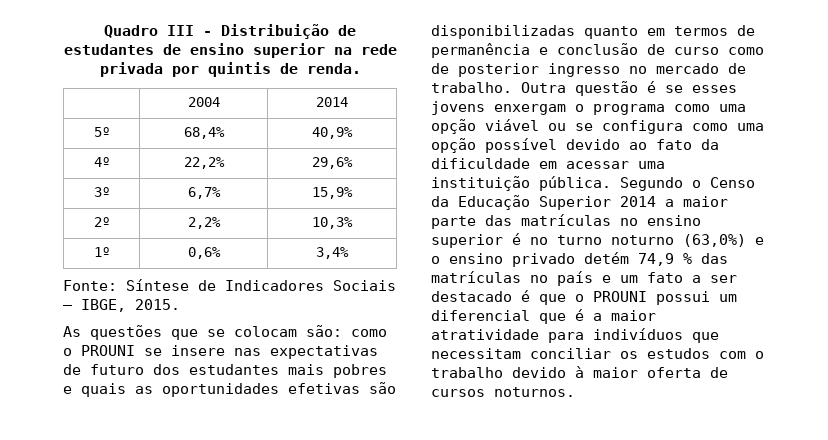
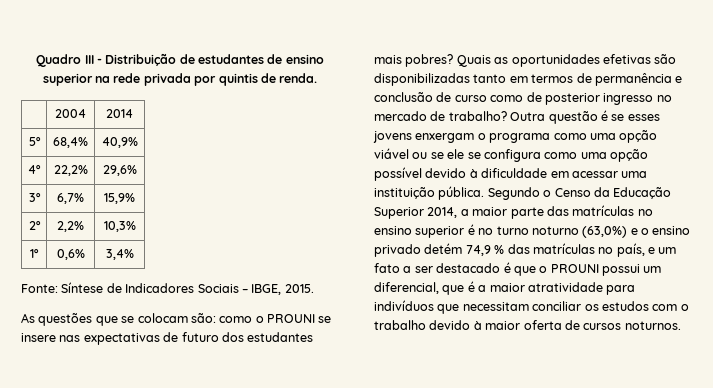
[333,364,387,378] [63,383,126,397] pobres e quais -> [405,54,491,67] pobres? Quais
[584,26,638,39] quanto -> [473,74,507,83] tanto
[431,82,512,93] trabalho. -> [448,111,507,121] trabalho?
(593, 127) none -> [447,149,481,159] ele se
[629,139,719,150] ao fato da -> [469,169,478,178] à
[620,196,656,207] 2014 -> [427,207,458,218] 2014,
[557,271,593,286] país -> [616,243,645,257] país,
[431,310,530,321] diferencial -> [374,282,439,294] diferencial,

